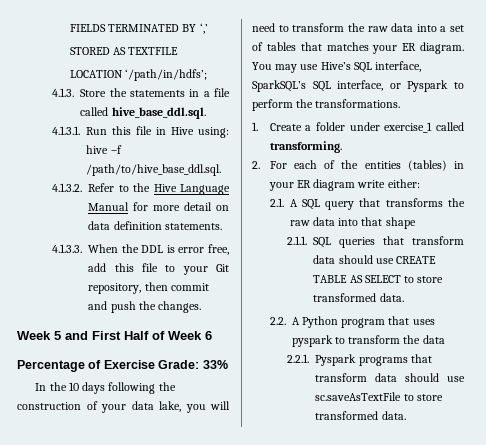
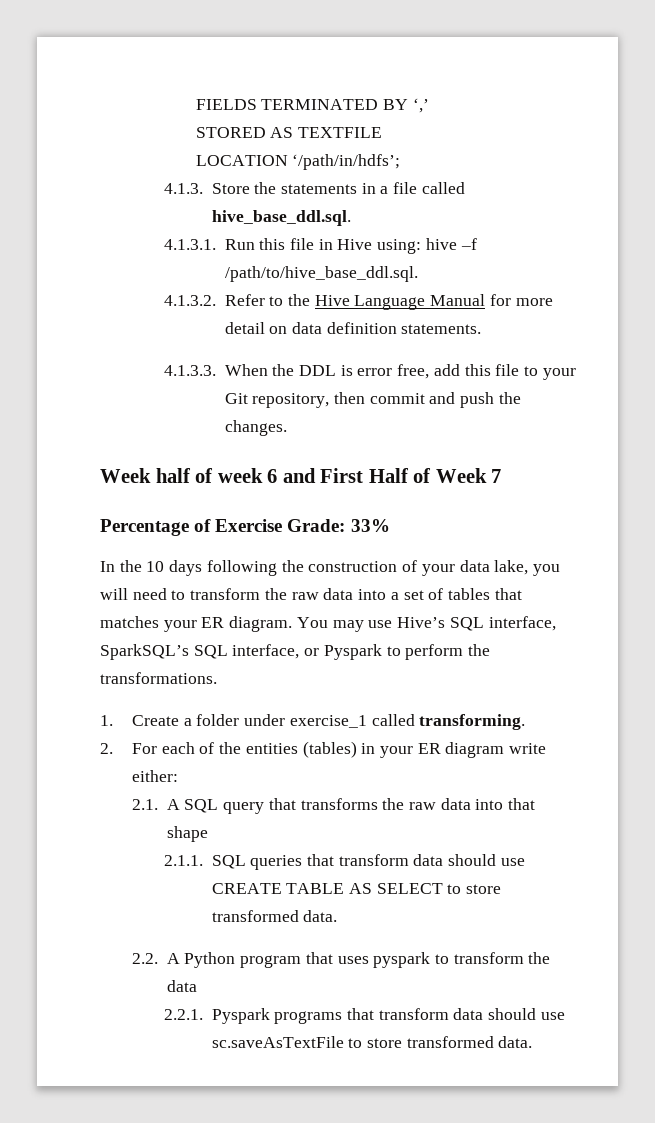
[54,331,61,340] 5 -> [155,468,278,483] half of week 6
[205,331,212,340] 6 -> [491,469,502,483] 7

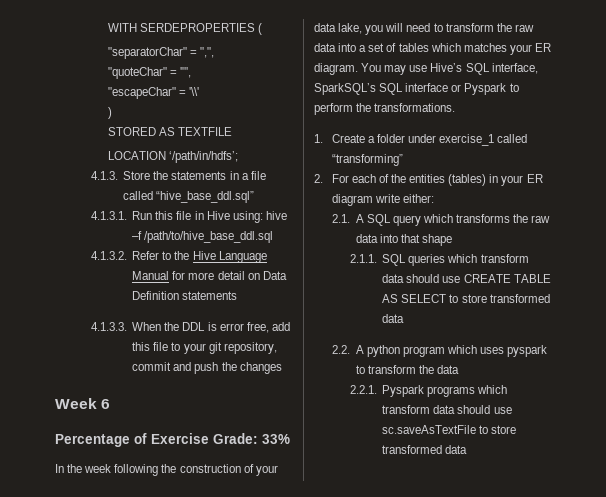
[195,98,429,113] FIELDS TERMINATED BY ‘,’ -> [108,23,263,35] [108,47,215,59] [108,67,192,79] [108,87,200,99] [108,107,113,119] WITH SERDEPROPERTIES ( // "separatorChar" = ",", // "quoteChar" = '"', // "escapeChar" = '\\' // )
[211,210,351,226] hive_base_ddl.sql. -> [156,191,255,203] “hive_base_ddl.sql”
[224,266,418,282] /path/to/hive_base_ddl.sql. -> [144,231,274,243] /path/to/hive_base_ddl.sql
[291,322,482,334] data definition statements. -> [262,271,287,280] [132,291,238,300] Data Definition statements
[224,392,365,408] Git repository, then -> [208,342,277,354] git repository,
[224,420,287,436] [100,468,502,483] changes. // Week half of week 6 and First Half of Week 7 -> [239,362,282,374] [55,398,111,409] changes // Week 6
[146,560,203,576] 10 days -> [84,464,112,473] week
[494,588,522,600] that -> [430,43,461,52] which
[232,644,300,659] interface, -> [405,83,449,92] interface
[419,714,526,730] transforming. -> [331,154,403,166] “transforming”
[268,798,296,810] that -> [422,214,453,223] which
[306,854,334,866] that -> [447,254,478,263] which
[303,910,338,922] data. -> [382,314,405,323] data
[184,952,333,968] Python program that -> [366,345,477,357] python program which
[346,1008,374,1020] that -> [477,385,508,394] which
[498,1036,533,1048] data. -> [445,445,468,454] data

